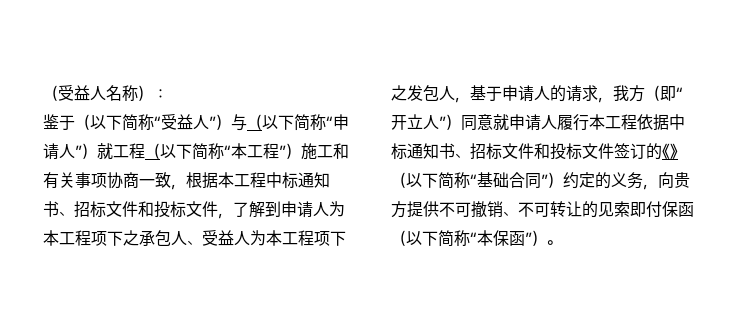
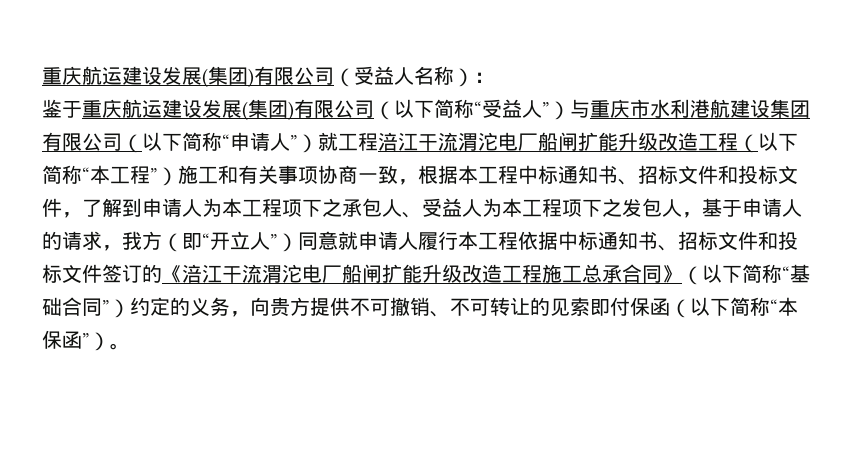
(43, 93) none -> [42,66,334,88] 重庆航运建设发展(集团)有限公司
(75, 122) none -> [82,99,374,121] 重庆航运建设发展(集团)有限公司
(247, 122) none -> [590,99,810,118] [42,132,122,151] 重庆市水利港航建设集团有限公司
(145, 151) none -> [378,132,738,151] 涪江干流渭沱电厂船闸扩能升级改造工程
(670, 151) none -> [182,264,662,283] 涪江干流渭沱电厂船闸扩能升级改造工程施工总承合同

